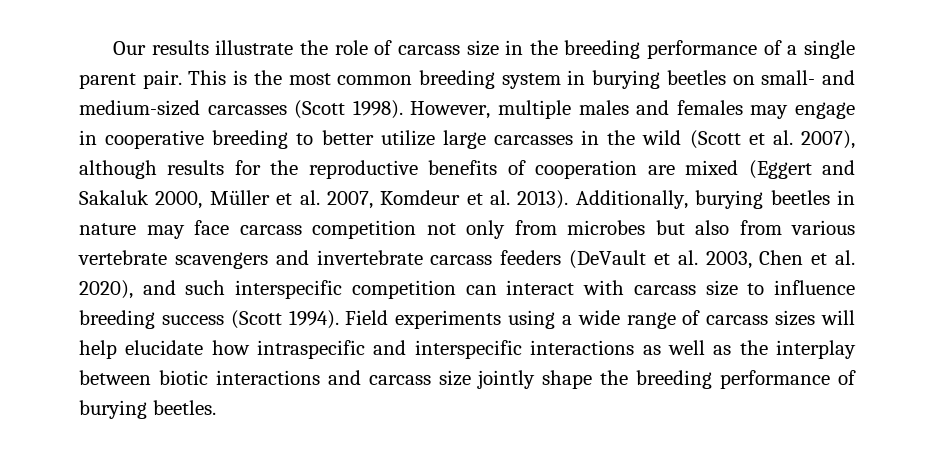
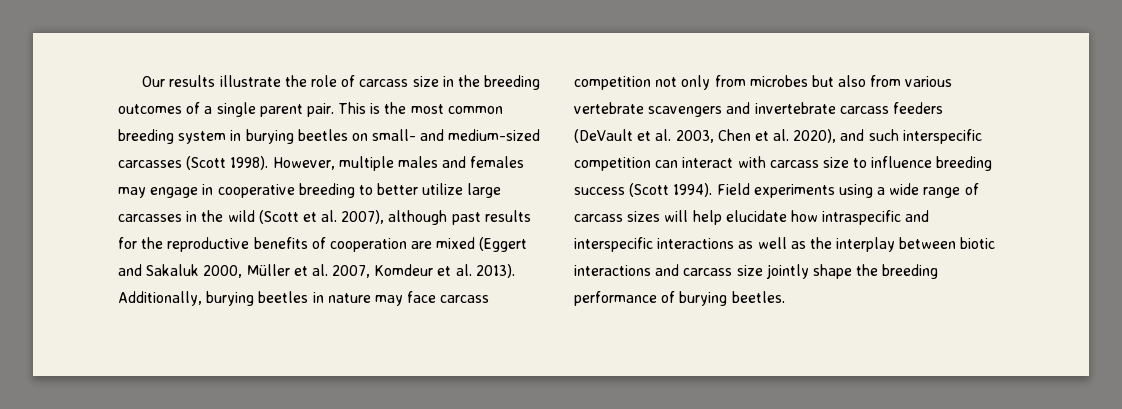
[647,40,758,59] performance -> [118,104,182,114] outcomes
(157, 169) none -> [451,212,481,225] past

